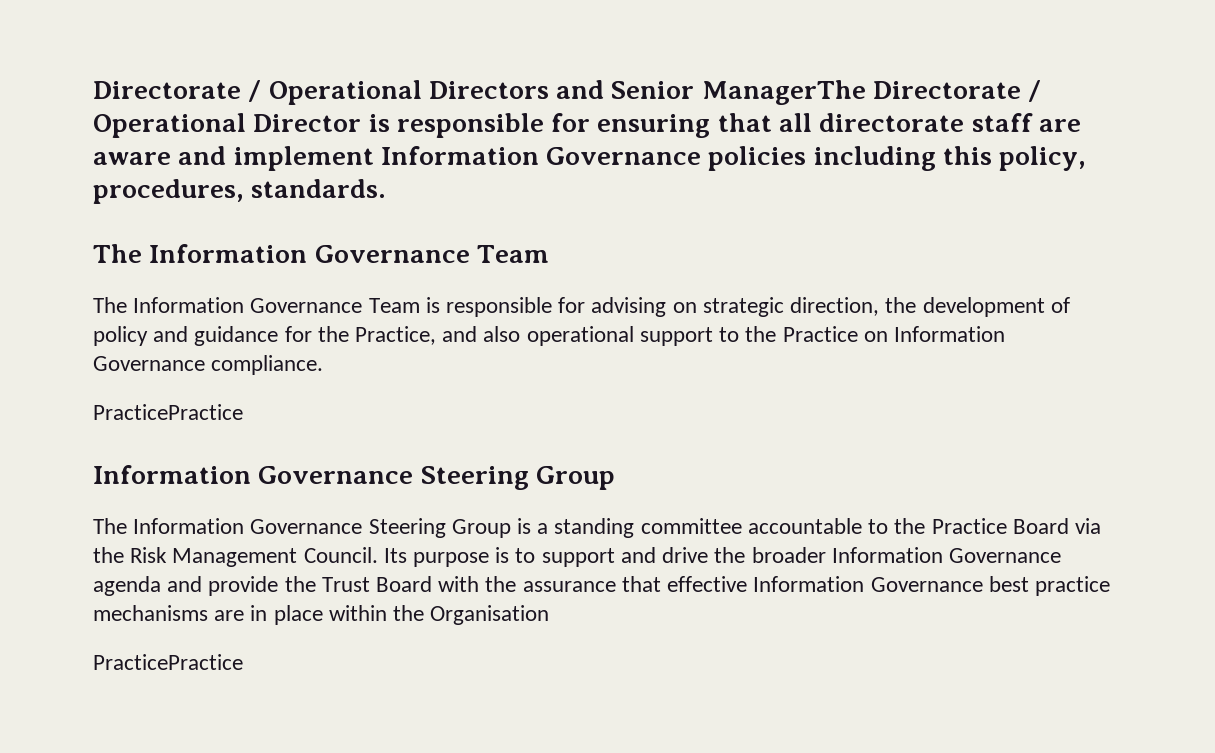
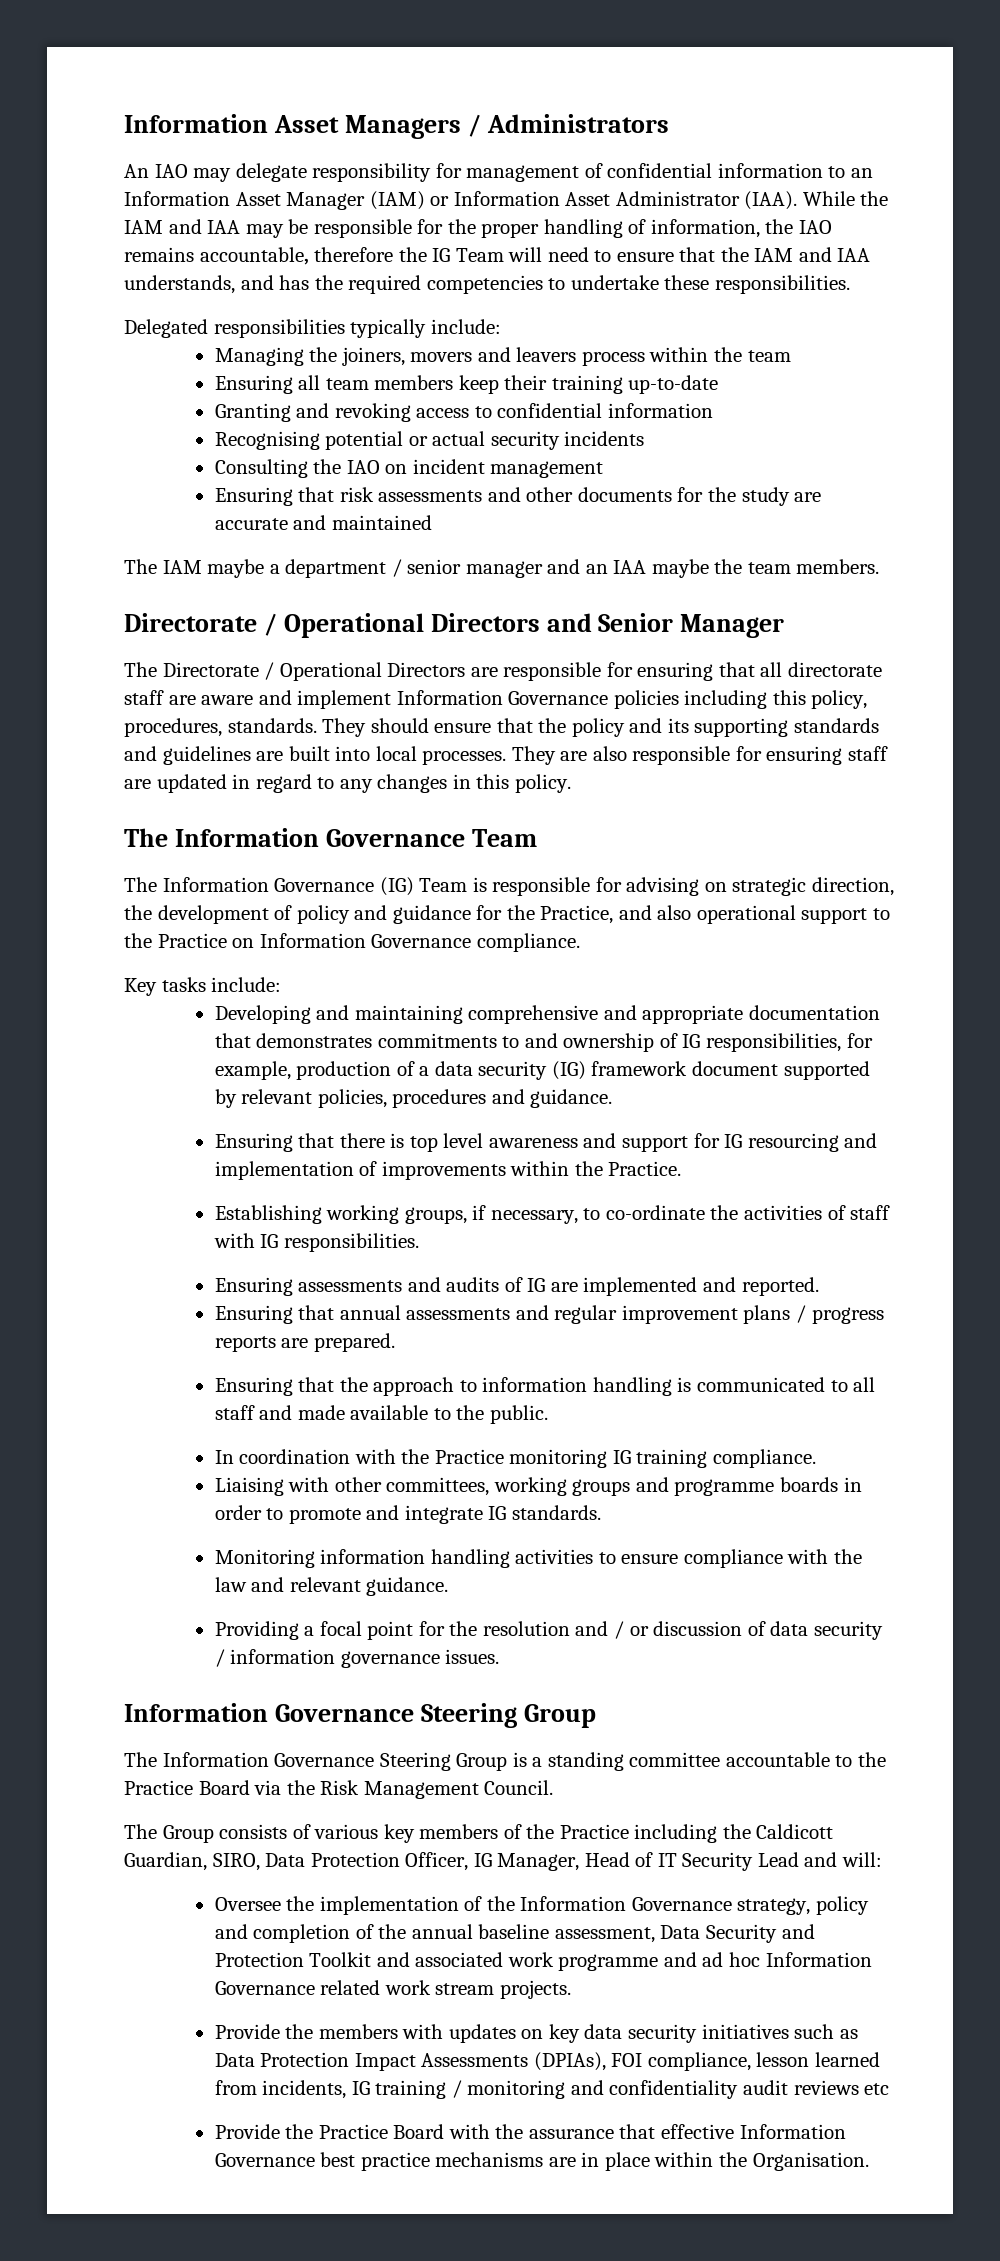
(93, 90) none -> [124,114,669,139] [124,163,873,182] [124,191,889,210] [124,219,832,238] [124,247,871,265] [124,275,850,294] [124,319,501,338] [214,347,791,366] [214,375,719,394] [214,403,713,422] [214,431,645,450] [214,459,604,478] [214,487,822,506] [214,515,432,530] [124,559,880,578] Information Asset Managers / Administrators // An IAO may delegate responsibility for management of confidential information to an Information Asset Manager (IAM) or Information Asset Administrator (IAA). While the IAM and IAA may be responsible for the proper handling of information, the IAO remains accountable, therefore the IG Team will need to ensure that the IAM and IAA understands, and has the required competencies to undertake these responsibilities. // Delegated responsibilities typically include: // Managing the joiners, movers and leavers process within the team // Ensuring all team members keep their training up-to-date // Granting and revoking access to confidential information // Recognising potential or actual security incidents // Consulting the IAO on incident management // Ensuring that risk assessments and other documents for the study are accurate and maintained // The IAM maybe a department / senior manager and an IAA maybe the team members. //
[701,80,1042,105] [93,113,390,138] ManagerThe Directorate / Operational Director is -> [680,614,785,638] [124,662,498,681] Manager // The Directorate / Operational Directors are
(387, 188) none -> [322,718,879,737] [124,746,888,765] [124,774,571,793] They should ensure that the policy and its supporting standards and guidelines are built into local processes. They are also responsible for ensuring staff are updated in regard to any changes in this policy.
(363, 305) none -> [379,877,414,896] (IG)
[93,404,243,420] PracticePractice -> [124,977,282,996] [214,1005,880,1024] [214,1033,873,1052] [214,1061,870,1080] [214,1089,613,1108] [214,1133,878,1152] [214,1161,682,1180] [214,1205,891,1224] [213,1233,419,1252] [214,1277,819,1296] [214,1305,884,1324] [214,1333,395,1352] [214,1377,876,1396] [214,1405,548,1424] [214,1449,816,1468] [214,1477,862,1496] [214,1505,601,1524] [214,1549,862,1568] [214,1577,449,1596] [214,1621,883,1640] [214,1649,500,1668] Key tasks include: // Developing and maintaining comprehensive and appropriate documentation that demonstrates commitments to and ownership of IG responsibilities, for example, production of a data security (IG) framework document supported by relevant policies, procedures and guidance. // Ensuring that there is top level awareness and support for IG resourcing and implementation of improvements within the Practice. // Establishing working groups, if necessary, to co-ordinate the activities of staff with IG responsibilities. // Ensuring assessments and audits of IG are implemented and reported. // Ensuring that annual assessments and regular improvement plans / progress reports are prepared. // Ensuring that the approach to information handling is communicated to all staff and made available to the public. // In coordination with the Practice monitoring IG training compliance. // Liaising with other committees, working groups and programme boards in order to promote and integrate IG standards. // Monitoring information handling activities to ensure compliance with the law and relevant guidance. // Providing a focal point for the resolution and / or discussion of data security / information governance issues.
[383,547,1061,567] [93,576,370,596] Its purpose is to support and drive the broader Information Governance agenda and provide the Trust -> [124,1824,834,1843] [124,1852,882,1871] [214,1896,869,1915] [214,1924,815,1943] [214,1952,872,1971] [214,1980,571,1999] [214,2024,858,2043] [214,2052,880,2071] [214,2080,890,2099] [214,2124,388,2139] // The Group consists of various key members of the Practice including the Caldicott Guardian, SIRO, Data Protection Officer, IG Manager, Head of IT Security Lead and will: // Oversee the implementation of the Information Governance strategy, policy and completion of the annual baseline assessment, Data Security and Protection Toolkit and associated work programme and ad hoc Information Governance related work stream projects. // Provide the members with updates on key data security initiatives such as Data Protection Impact Assessments (DPIAs), FOI compliance, lesson learned from incidents, IG training / monitoring and confidentiality audit reviews etc // Provide the Practice
[430,605,550,625] [93,654,243,670] Organisation // PracticePractice -> [752,2152,869,2171] Organisation.

